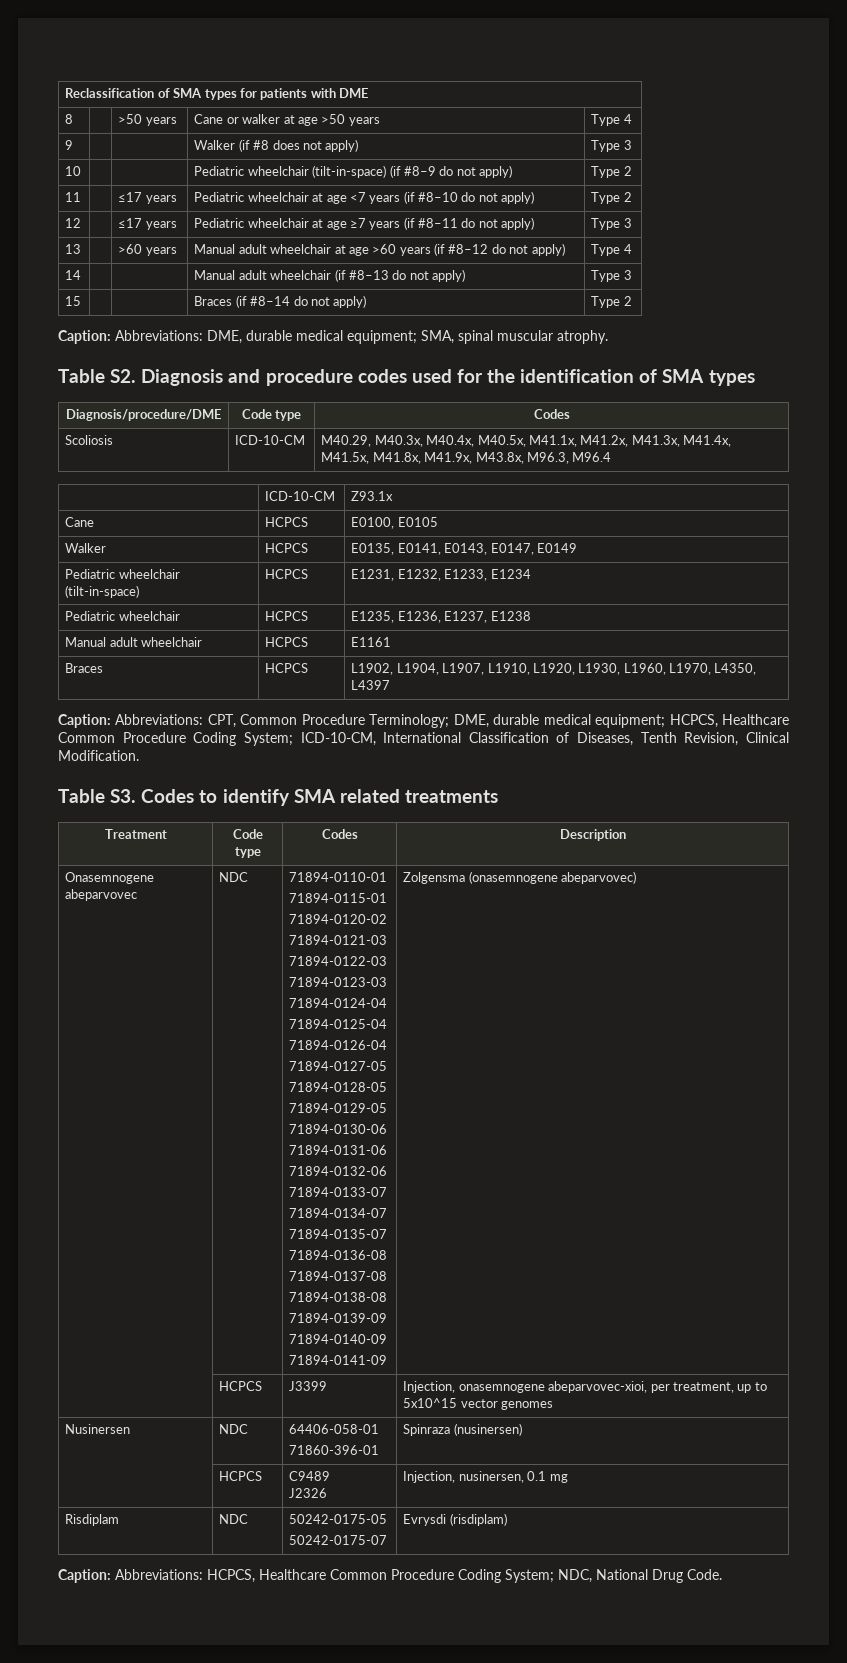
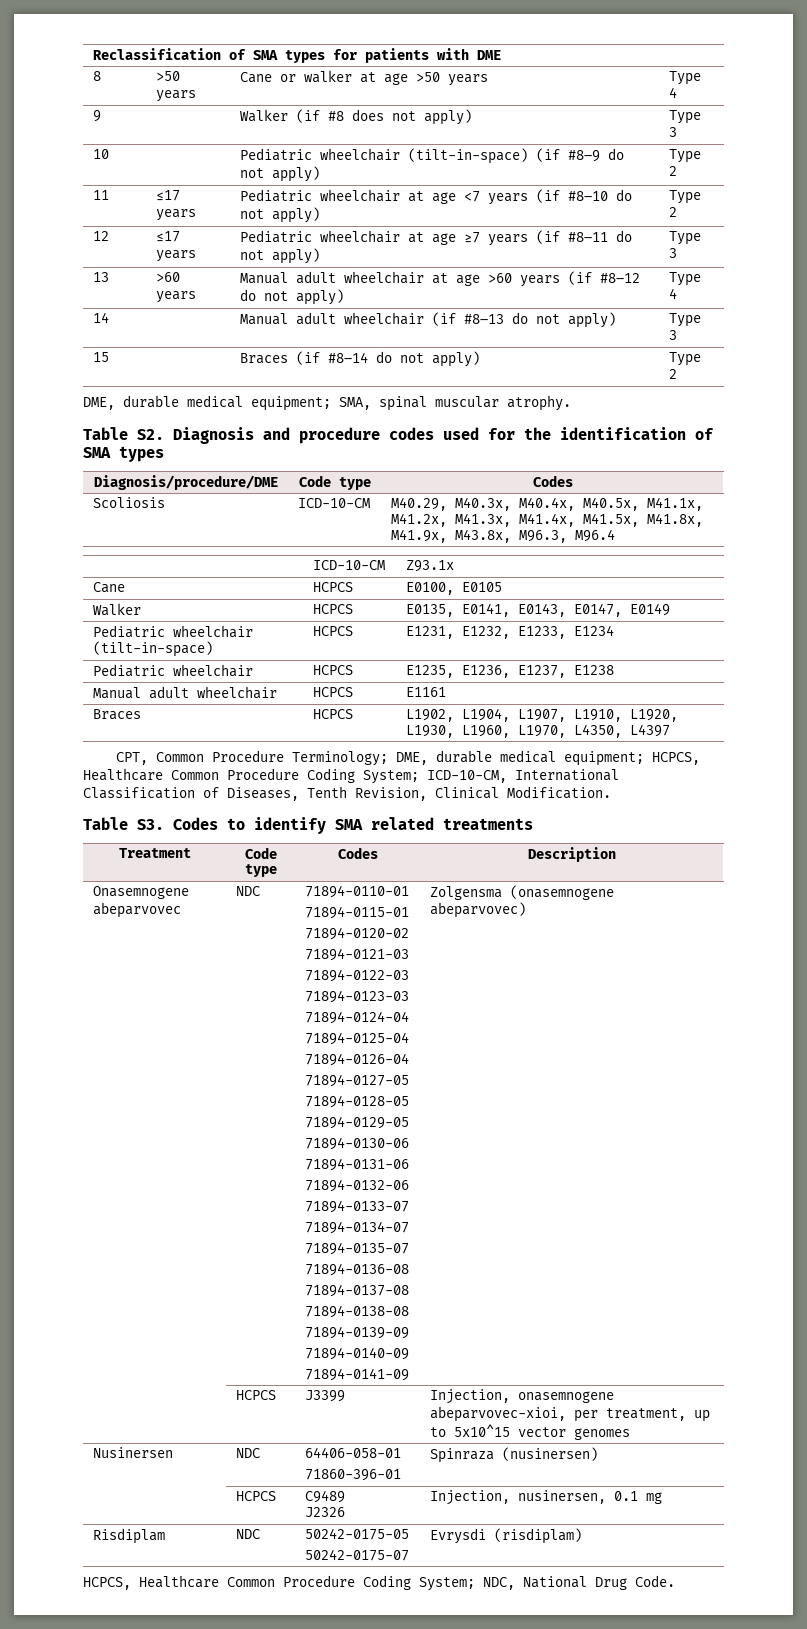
[58,330,203,344] Caption: Abbreviations: -> (678, 374) none
[58,714,204,728] Caption: Abbreviations: -> (671, 730) none
[58,1569,203,1583] Caption: Abbreviations: -> (583, 1536) none

